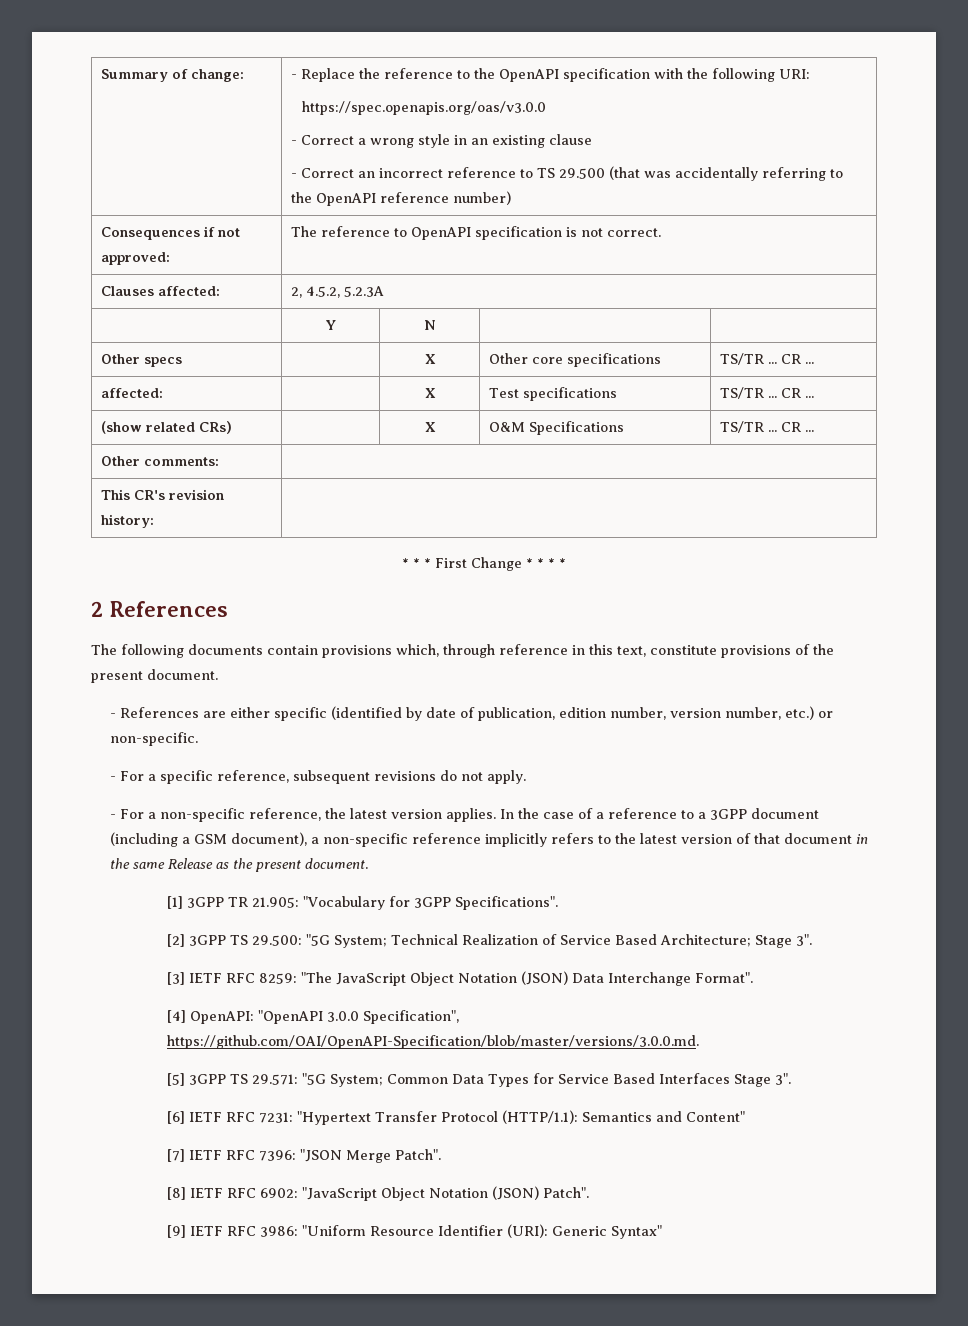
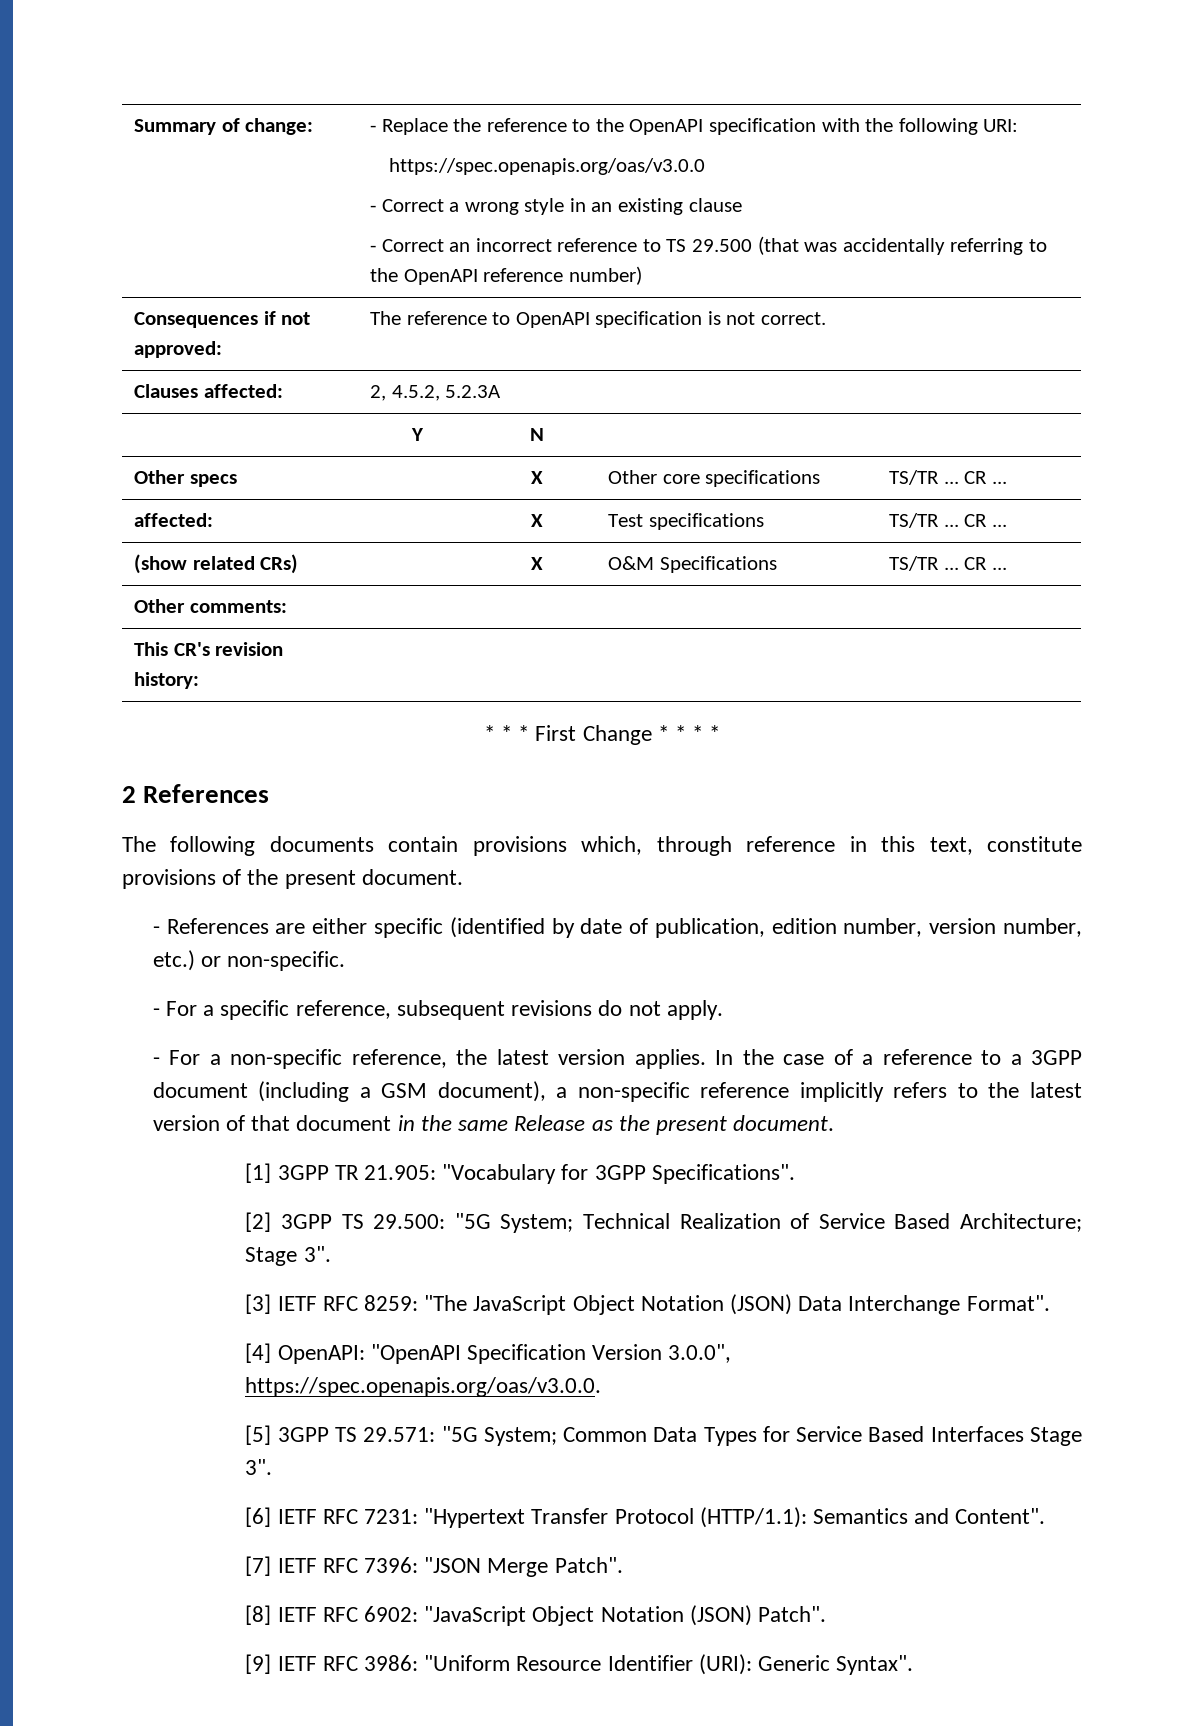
[327,1010,460,1024] [167,1035,700,1049] 3.0.0 Specification", https://github.com/OAI/OpenAPI-Specification/blob/master/versions/3.0.0.md. -> [467,1344,732,1364] [245,1377,602,1397] Specification Version 3.0.0", https://spec.openapis.org/oas/v3.0.0.
[686,1111,746,1122] Content" -> [955,1508,1046,1524] Content".
[611,1225,663,1239] Syntax" -> [836,1655,914,1675] Syntax".

